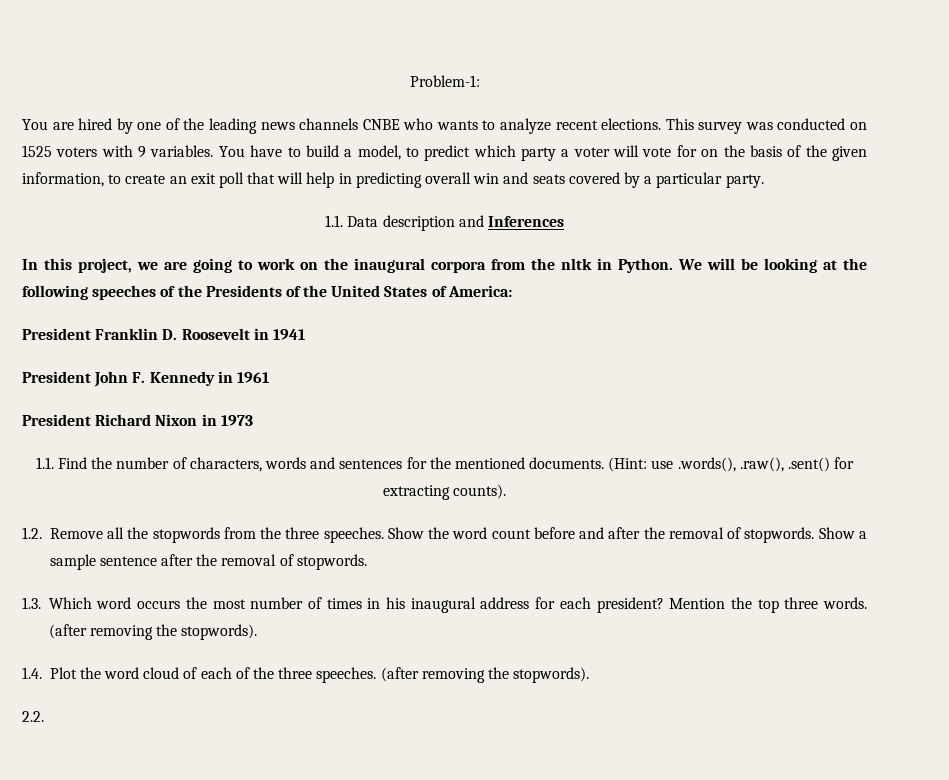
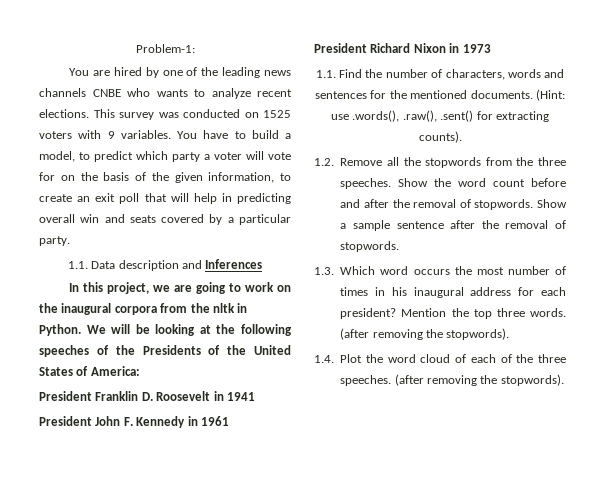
[22,711,44,722] // 2.2. -> (564, 380) none

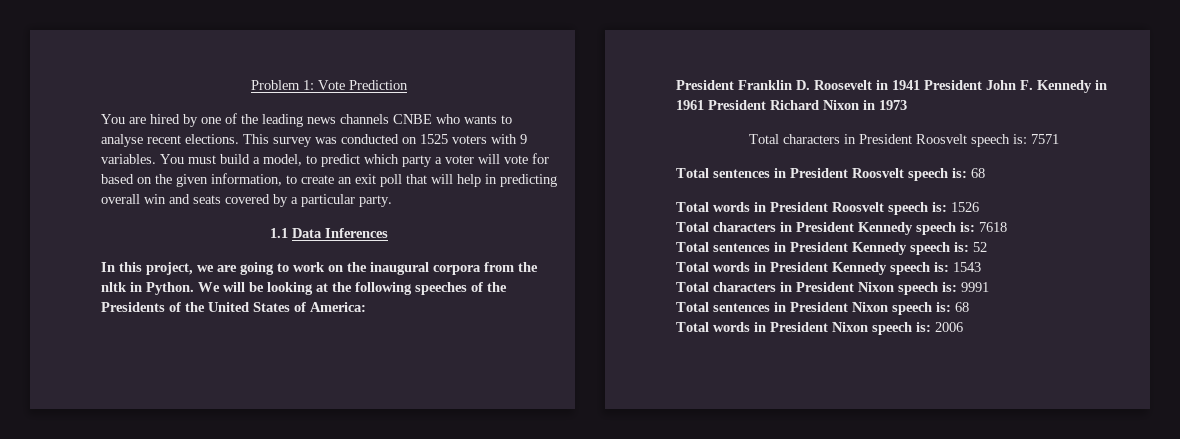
[135,44,195,53] Problem-1: -> [251,80,408,90] Problem 1: Vote Prediction
[211,88,251,99] analyze -> [101,134,143,147] analyse
[203,130,246,139] have to -> [188,155,216,164] must
[60,172,169,181] on the basis of the -> [101,174,172,184] based on the
[67,260,202,271] 1.1. Data description and -> [270,228,322,238] 1.1 Data
(255, 396) // -> (920, 85) none
(229, 421) // -> (704, 105) none
[315,69,565,80] [315,89,565,101] [331,110,549,122] [418,131,462,143] [314,157,566,168] [340,178,566,189] [340,199,567,210] [340,220,566,231] [340,241,400,252] [314,266,566,275] [340,287,566,298] [340,308,566,319] [340,328,510,340] [314,354,566,363] [340,374,564,386] 1.1. Find the number of characters, words and sentences for the mentioned documents. (Hint: use .words(), .raw(), .sent() for extracting counts). // 1.2. Remove all the stopwords from the three speeches. Show the word count before and after the removal of stopwords. Show a sample sentence after the removal of stopwords. // 1.3. Which word occurs the most number of times in his inaugural address for each president? Mention the top three words. (after removing the stopwords). // 1.4. Plot the word cloud of each of the three speeches. (after removing the stopwords). -> [749,134,1059,147] [676,168,985,181] [676,202,979,215] [676,222,1007,235] [676,242,987,255] [676,262,981,275] [676,282,989,295] [676,302,969,315] [676,322,963,335] Total characters in President Roosvelt speech is: 7571 // Total sentences in President Roosvelt speech is: 68 // Total words in President Roosvelt speech is: 1526 // Total characters in President Kennedy speech is: 7618 // Total sentences in President Kennedy speech is: 52 // Total words in President Kennedy speech is: 1543 // Total characters in President Nixon speech is: 9991 // Total sentences in President Nixon speech is: 68 // Total words in President Nixon speech is: 2006

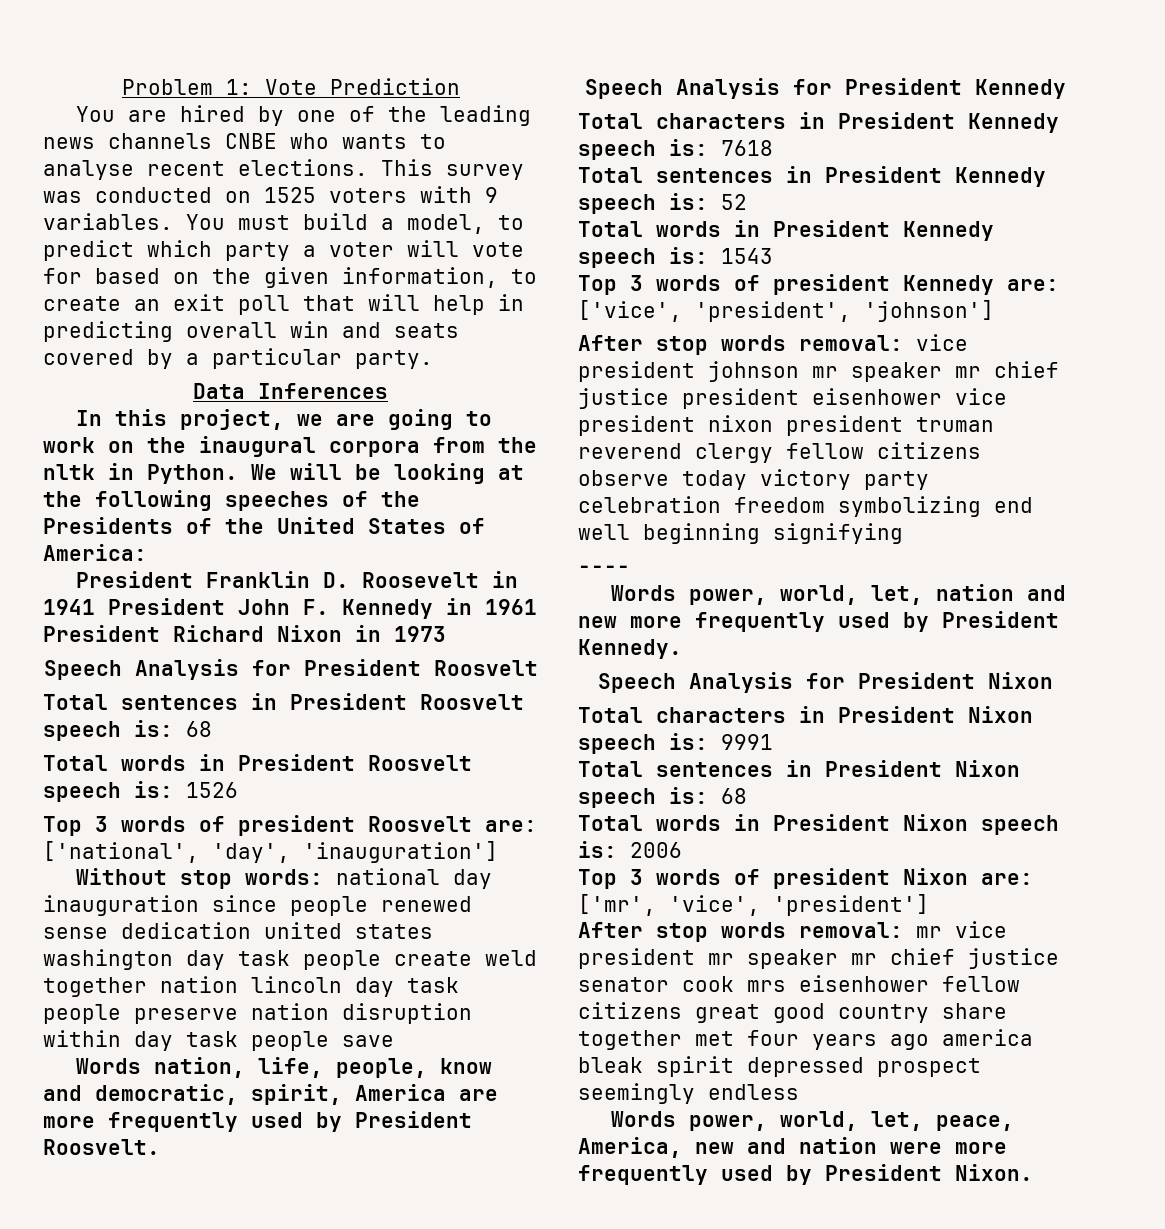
[270,228,288,238] 1.1 -> (433, 359) none
[749,134,1059,147] Total characters in President Roosvelt speech is: 7571 -> [43,659,538,680] Speech Analysis for President Roosvelt
(979, 207) none -> [43,815,537,836] [43,841,498,863] [75,868,492,889] [43,895,472,916] [43,922,433,939] [43,949,537,970] [43,976,459,997] [43,1003,472,1024] [43,1030,394,1051] [75,1057,492,1078] [43,1084,498,1105] [43,1111,472,1132] [43,1139,160,1155] [585,78,1066,99] // Top 3 words of president Roosvelt are: ['national', 'day', 'inauguration'] // Without stop words: national day inauguration since people renewed sense dedication united states washington day task people create weld together nation lincoln day task people preserve nation disruption within day task people save // Words nation, life, people, know and democratic, spirit, America are more frequently used by President Roosvelt. // Speech Analysis for President Kennedy
(981, 267) none -> [578,274,1059,295] [578,300,994,322] [578,334,968,355] [578,361,1059,382] [578,388,1007,409] [578,415,994,436] [578,442,981,463] [578,469,929,490] [578,496,1033,517] [578,523,903,544] [578,565,630,574] [610,584,1066,605] [578,611,1059,632] [578,639,682,659] [598,672,1053,693] // Top 3 words of president Kennedy are: ['vice', 'president', 'johnson'] // After stop words removal: vice president johnson mr speaker mr chief justice president eisenhower vice president nixon president truman reverend clergy fellow citizens observe today victory party celebration freedom symbolizing end well beginning signifying // ---- // Words power, world, let, nation and new more frequently used by President Kennedy. // Speech Analysis for President Nixon
(963, 327) none -> [578,868,1033,889] [578,894,929,916] [578,921,1007,942] [578,948,1059,969] [578,975,1020,992] [578,1002,1007,1023] [578,1029,1033,1050] [578,1056,981,1077] [578,1083,799,1104] [610,1111,1014,1131] [578,1137,1007,1158] [578,1164,1033,1185] // Top 3 words of president Nixon are: ['mr', 'vice', 'president'] // After stop words removal: mr vice president mr speaker mr chief justice senator cook mrs eisenhower fellow citizens great good country share together met four years ago america bleak spirit depressed prospect seemingly endless // Words power, world, let, peace, America, new and nation were more frequently used by President Nixon.

